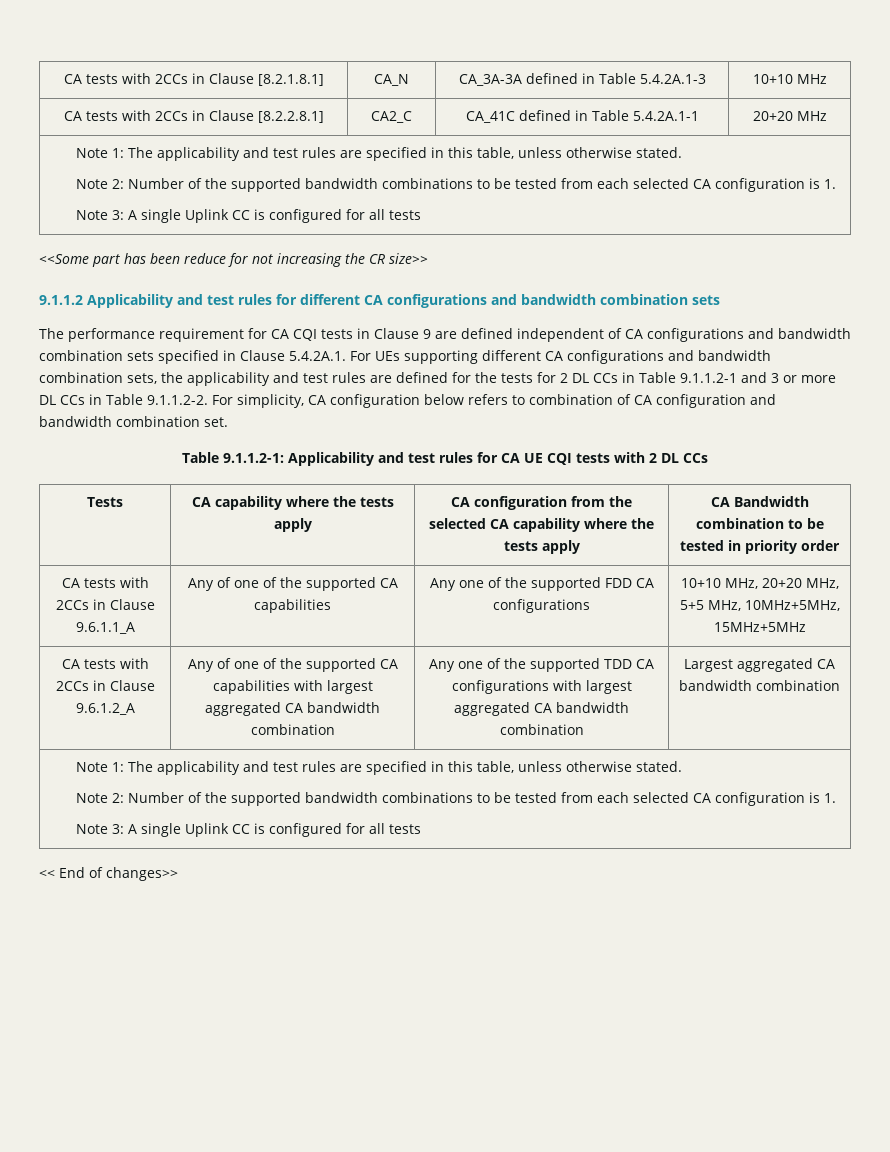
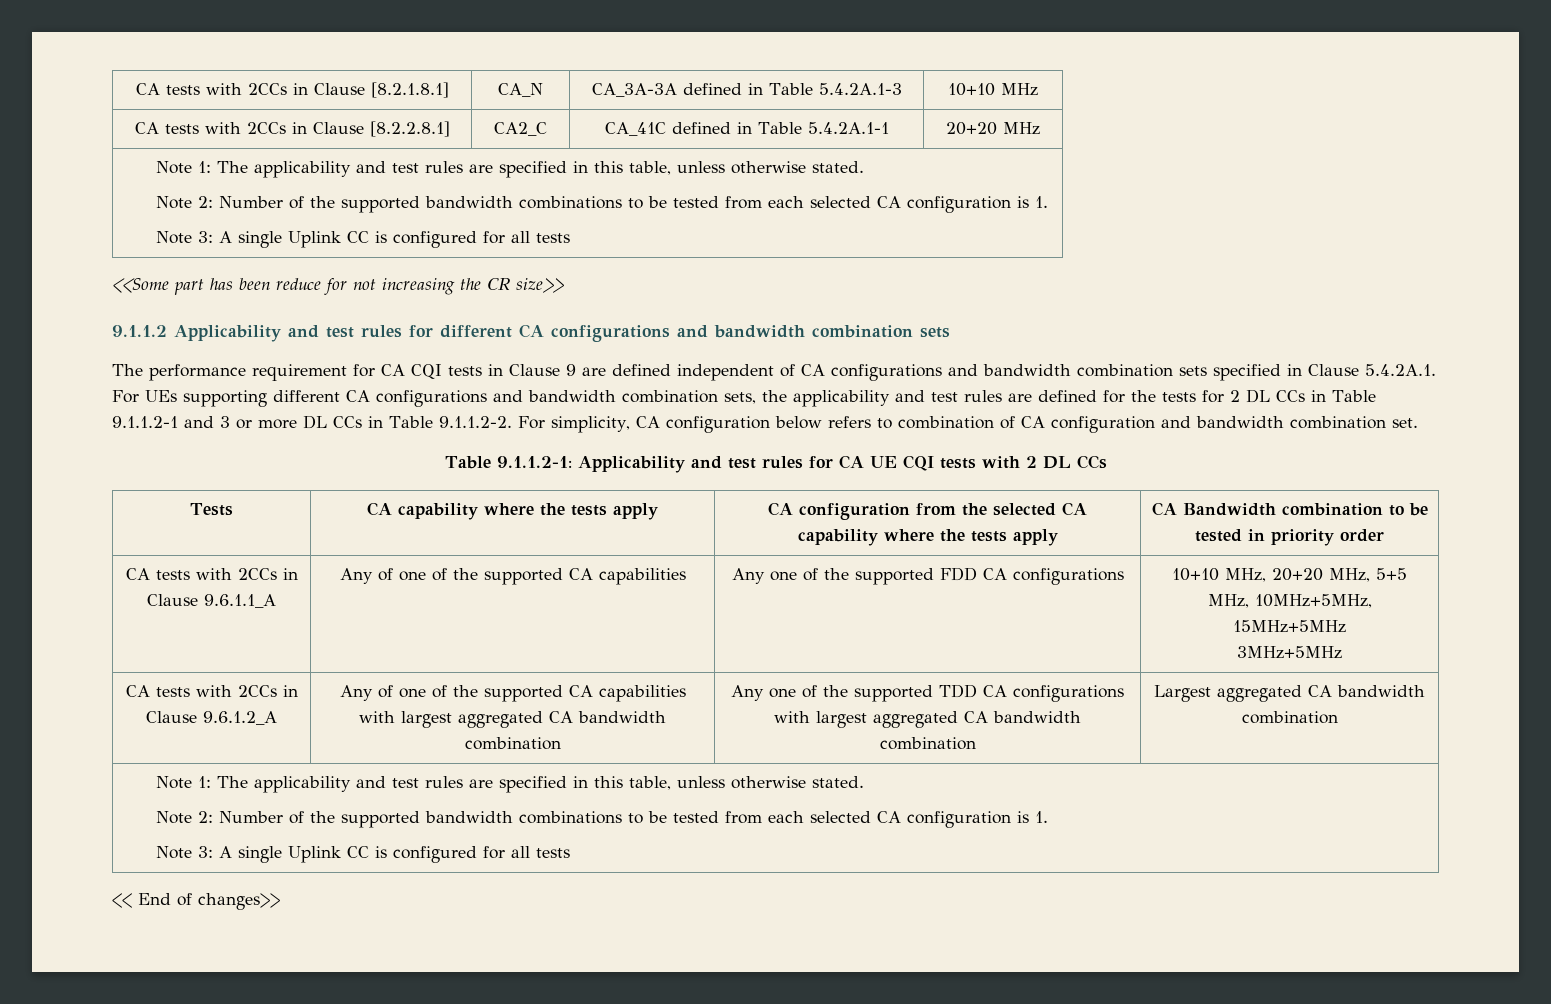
(806, 627) none -> [1237,646,1342,659] // 3MHz+5MHz

